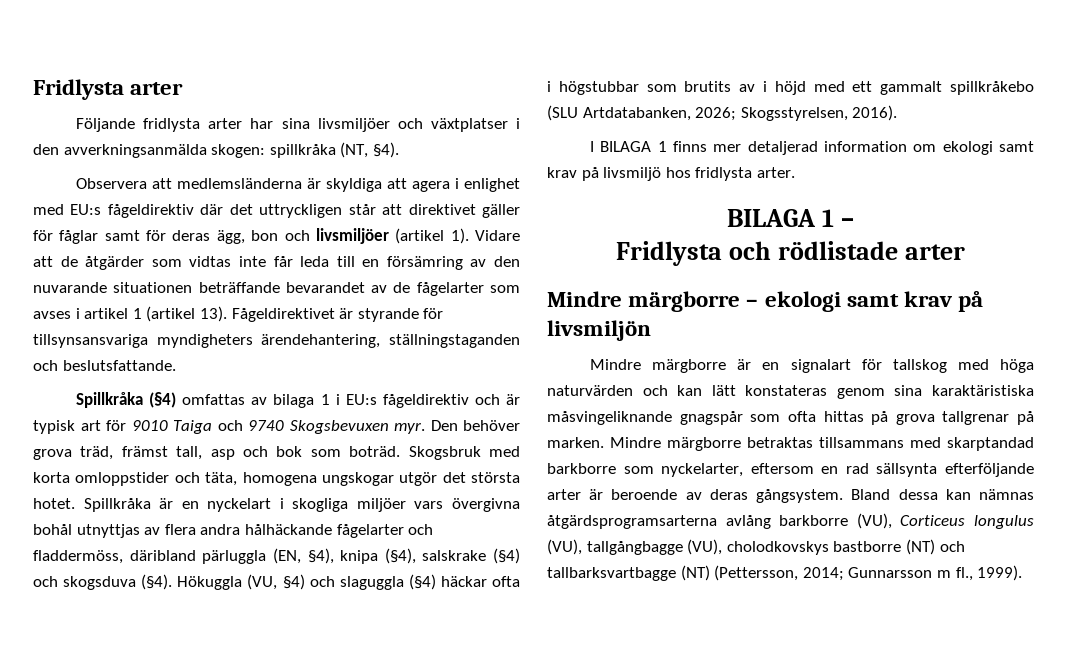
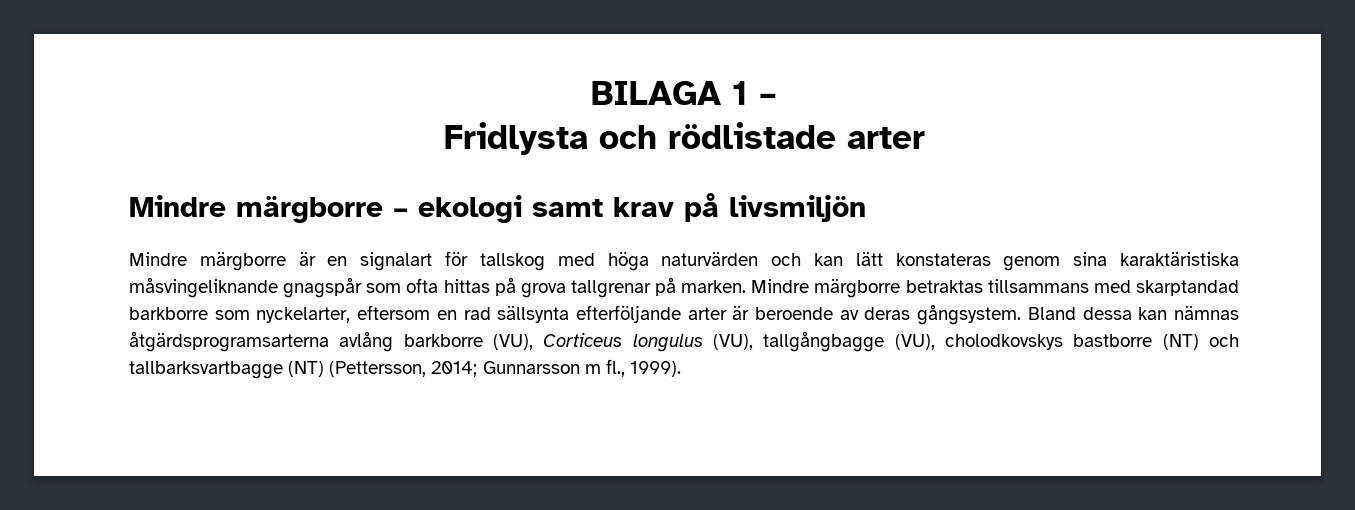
[33,79,184,100] [76,118,520,132] [33,142,399,158] [76,178,521,192] [33,204,521,218] [33,228,520,244] [33,256,520,270] [33,282,520,296] [33,306,444,322] [33,334,520,348] [33,360,176,371] [76,392,520,408] [33,420,520,434] [33,446,520,460] [33,472,520,486] [33,498,520,512] [33,524,434,538] [33,548,520,564] [33,574,521,590] [547,81,1034,95] [547,105,898,121] [590,141,1034,155] [547,167,795,181] Fridlysta arter // Följande fridlysta arter har sina livsmiljöer och växtplatser i den avverkningsanmälda skogen: spillkråka (NT, §4). // Observera att medlemsländerna är skyldiga att agera i enlighet med EU:s fågeldirektiv där det uttryckligen står att direktivet gäller för fåglar samt för deras ägg, bon och livsmiljöer (artikel 1). Vidare att de åtgärder som vidtas inte får leda till en försämring av den nuvarande situationen beträffande bevarandet av de fågelarter som avses i artikel 1 (artikel 13). Fågeldirektivet är styrande för tillsynsansvariga myndigheters ärendehantering, ställningstaganden och beslutsfattande. // Spillkråka (§4) omfattas av bilaga 1 i EU:s fågeldirektiv och är typisk art för 9010 Taiga och 9740 Skogsbevuxen myr. Den behöver grova träd, främst tall, asp och bok som boträd. Skogsbruk med korta omloppstider och täta, homogena ungskogar utgör det största hotet. Spillkråka är en nyckelart i skogliga miljöer vars övergivna bohål utnyttjas av flera andra hålhäckande fågelarter och fladdermöss, däribland pärluggla (EN, §4), knipa (§4), salskrake (§4) och skogsduva (§4). Hökuggla (VU, §4) och slaguggla (§4) häckar ofta i högstubbar som brutits av i höjd med ett gammalt spillkråkebo (SLU Artdatabanken, 2026; Skogsstyrelsen, 2016). // I BILAGA 1 finns mer detaljerad information om ekologi samt krav på livsmiljö hos fridlysta arter. // -> (591, 93) none

